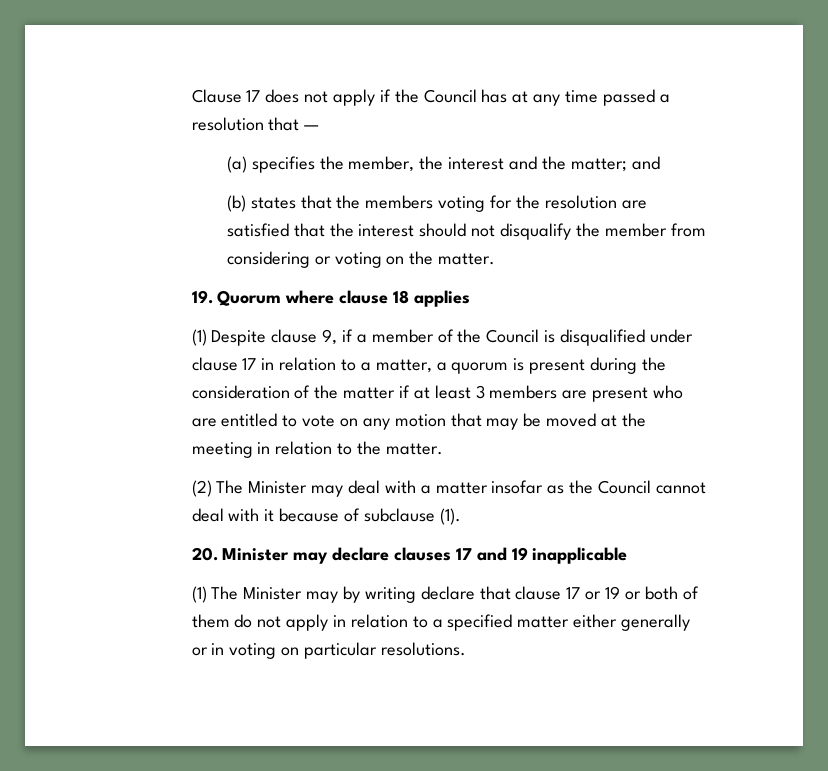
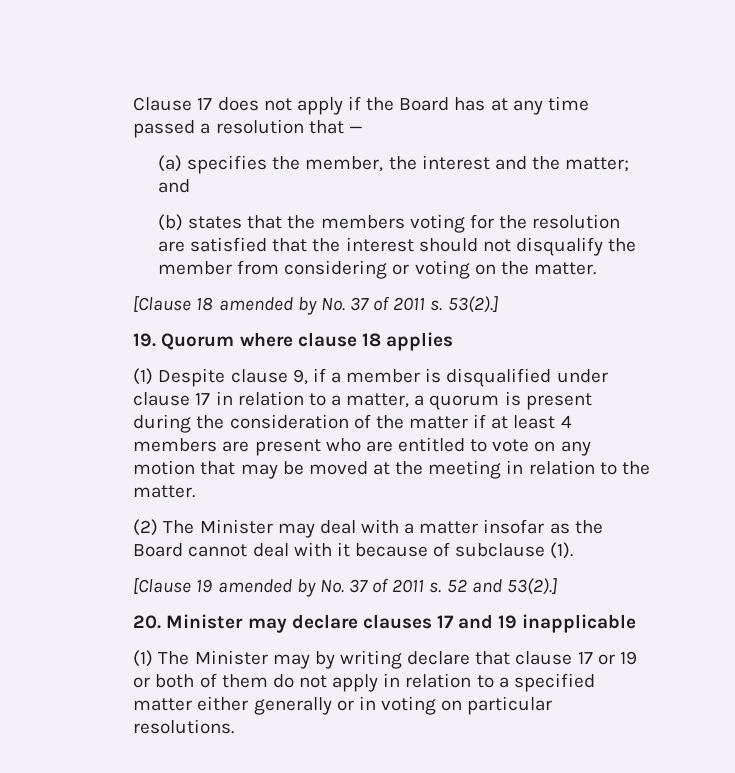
[423,89,477,103] Council -> [399,97,450,111] Board
(496, 259) none -> [133,296,498,315] // [Clause 18 amended by No. 37 of 2011 s. 53(2).]
[437,329,540,343] of the Council -> (421, 376) none
[475,385,485,399] 3 -> [560,415,572,428] 4
[598,480,652,494] Council -> [133,543,184,557] Board
(461, 516) none -> [133,578,557,597] // [Clause 19 amended by No. 37 of 2011 s. 52 and 53(2).]

